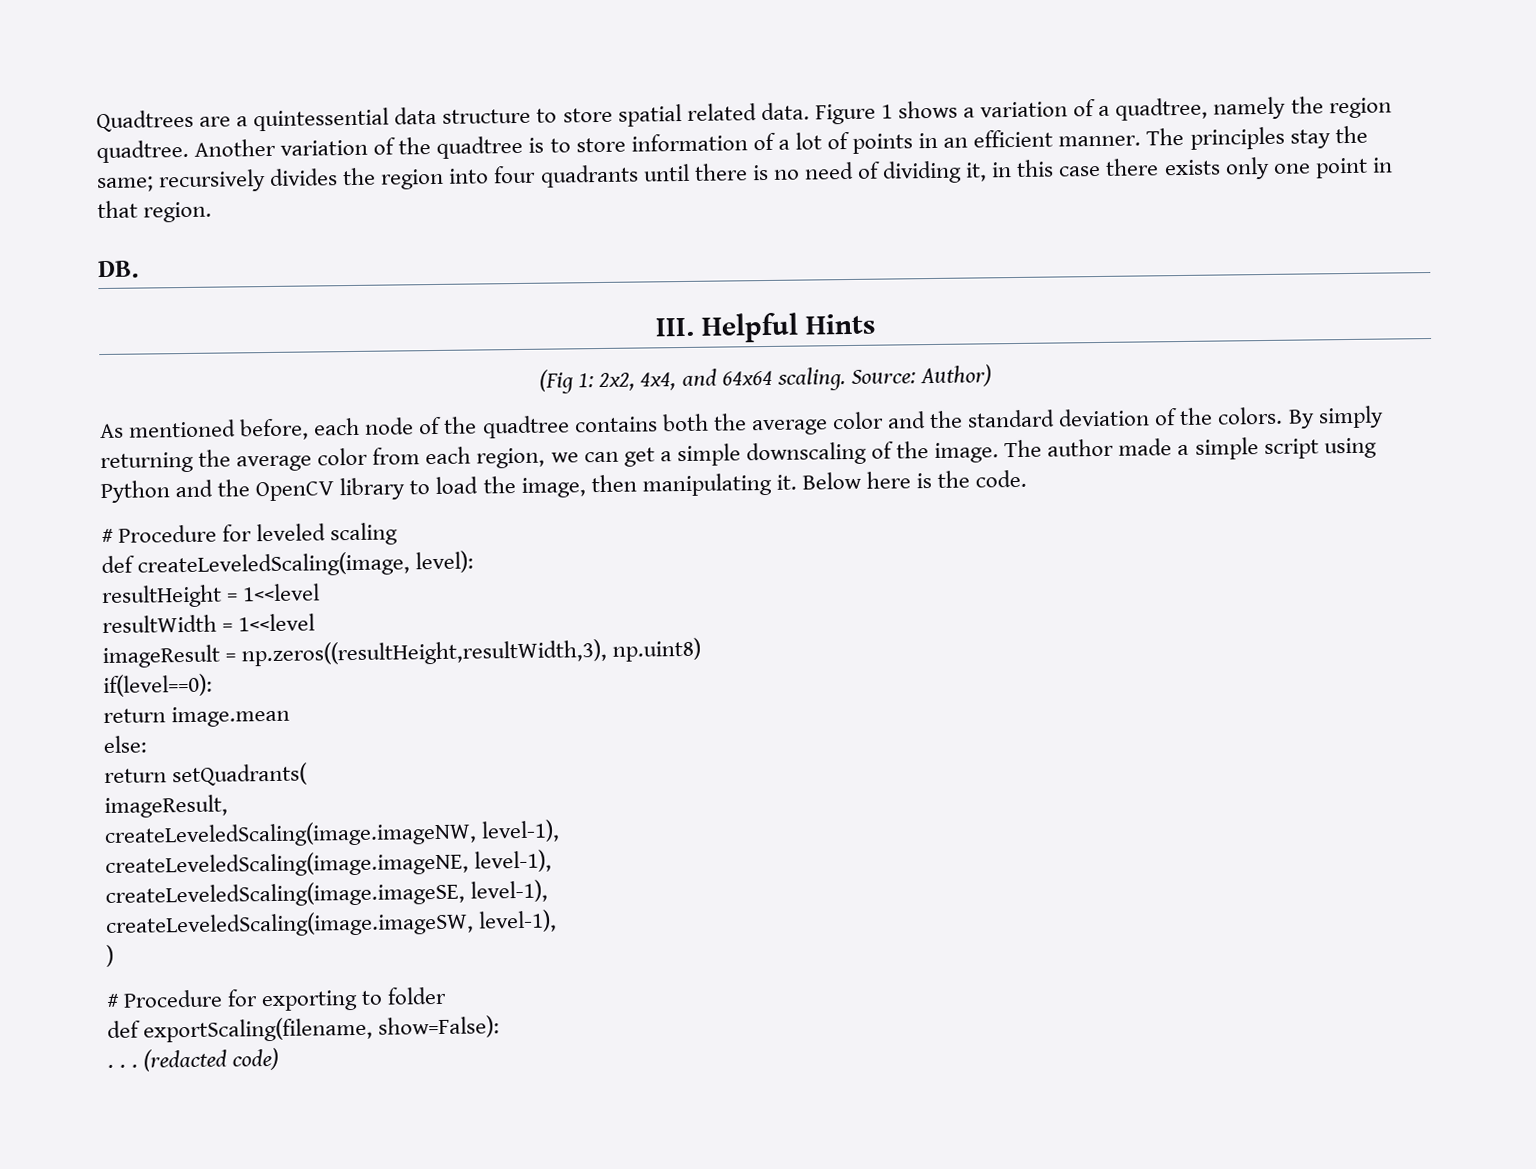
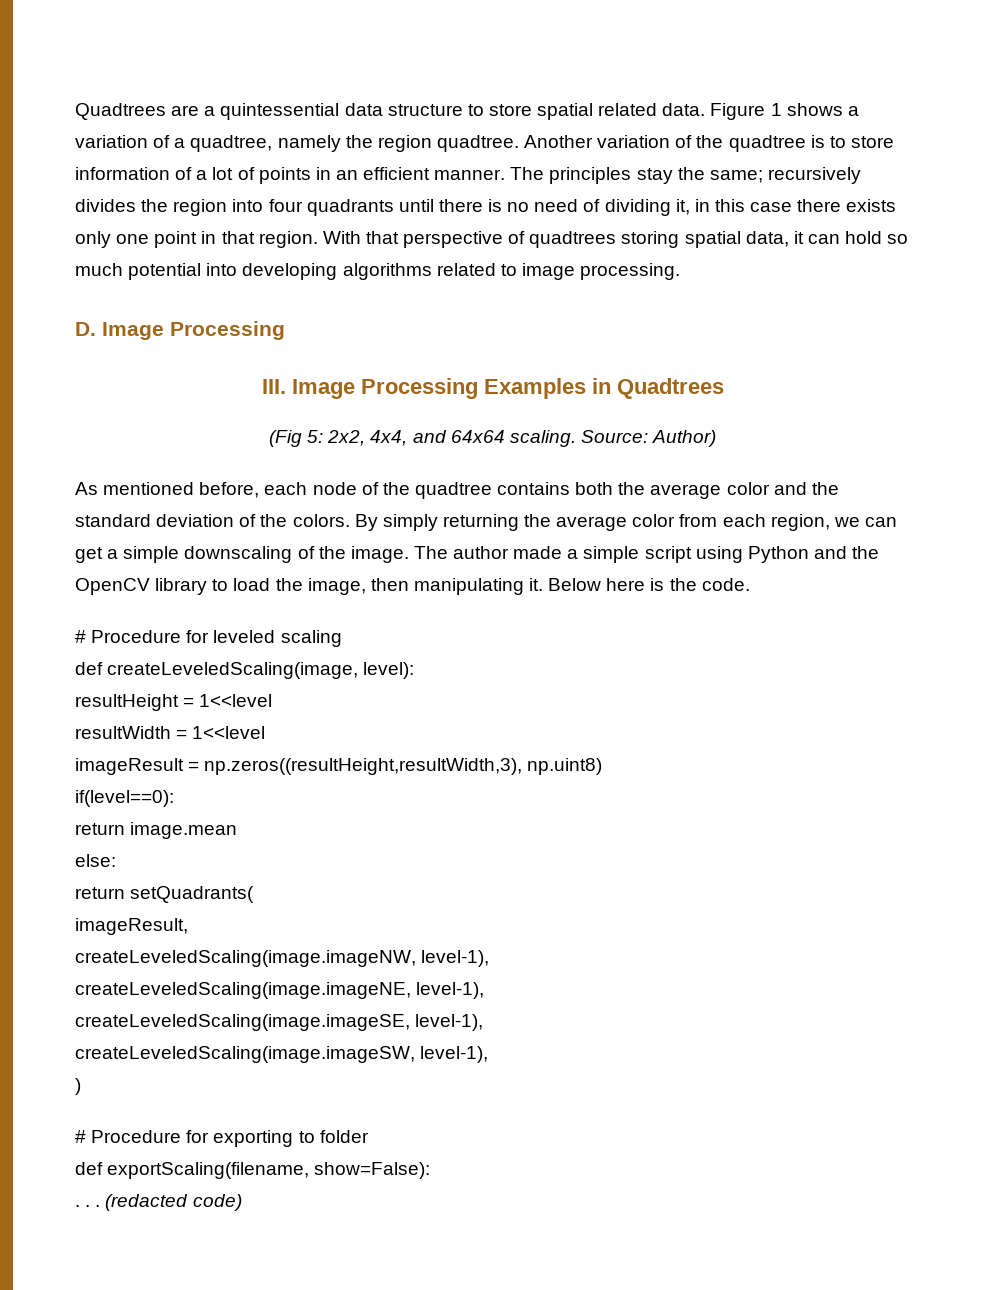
[98,260,139,279] [654,312,875,343] // DB. // III. Helpful Hints -> [322,231,909,248] [75,263,681,280] [75,321,285,340] [261,378,724,399] With that perspective of quadtrees storing spatial data, it can hold so much potential into developing algorithms related to image processing. // D. Image Processing // III. Image Processing Examples in Quadtrees
[578,373,595,388] 1: -> [307,430,324,443] 5:

